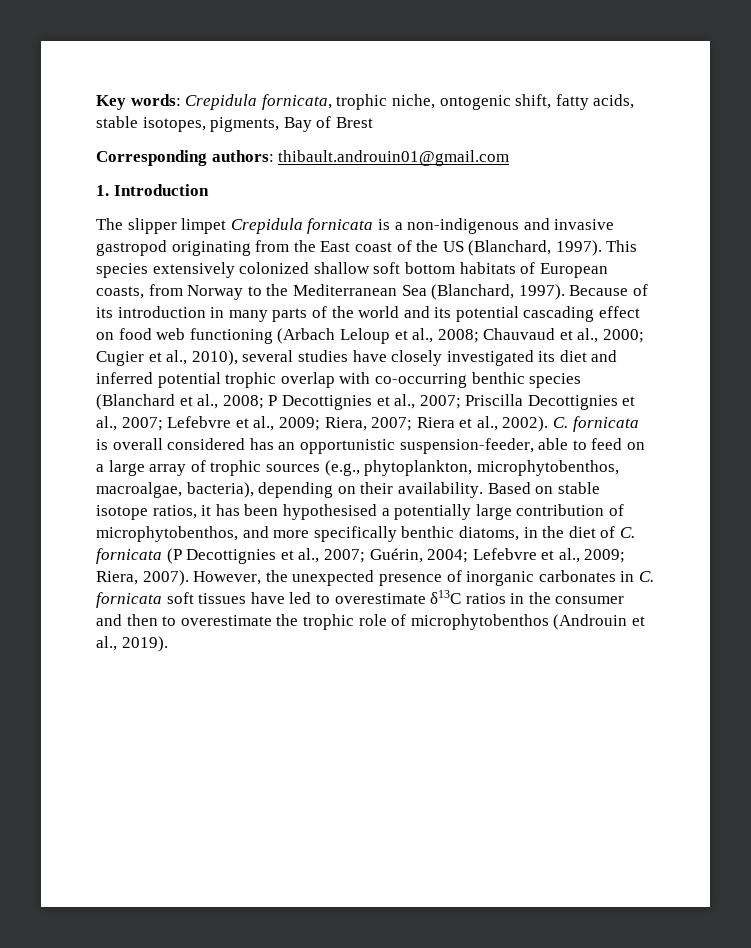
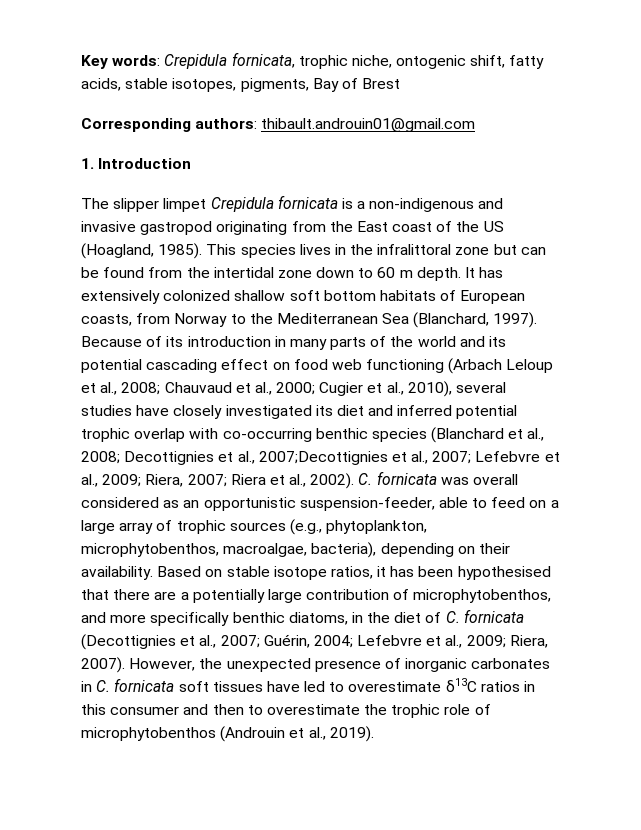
[468,240,638,256] [96,263,148,278] (Blanchard, 1997). This species -> [81,243,546,259] [81,267,504,281] (Hoagland, 1985). This species lives in the infralittoral zone but can be found from the intertidal zone down to 60 m depth. It has
[268,394,618,410] P Decottignies et al., 2007; Priscilla Decottignies -> [124,451,388,465] Decottignies et al., 2007;Decottignies
[96,439,108,450] is -> [440,477,469,485] was
[249,438,274,450] has -> [163,500,180,508] as
(377, 512) none -> [81,589,177,600] that there are
[166,548,277,564] (P Decottignies -> [81,634,176,650] (Decottignies
[528,592,551,604] the -> [81,704,106,715] this

